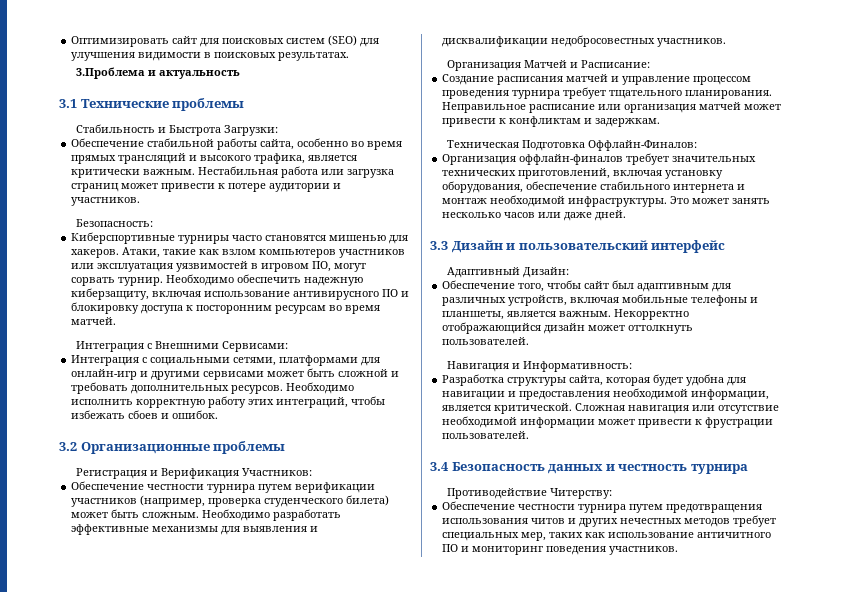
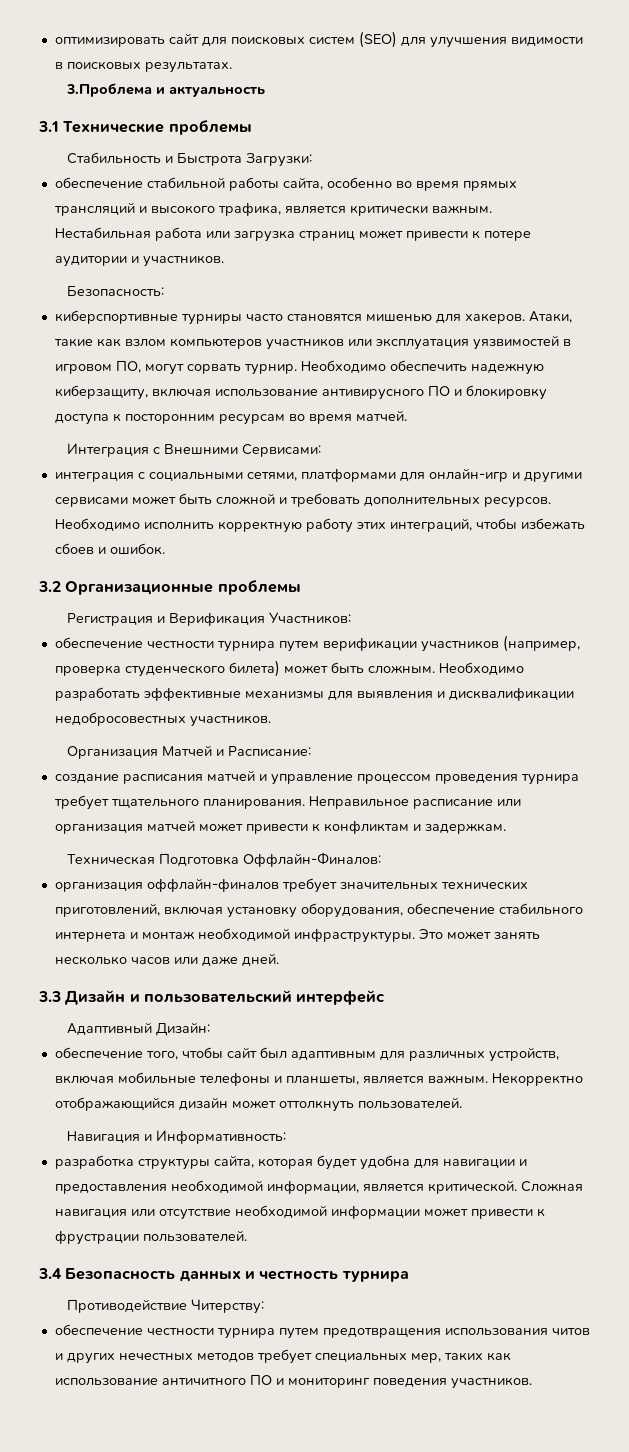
[71,36,170,47] Оптимизировать -> [54,37,165,47] оптимизировать
[71,138,145,147] Обеспечение -> [54,177,143,188] обеспечение
[71,232,176,244] Киберспортивные -> [54,310,178,324] киберспортивные
[71,355,140,366] Интеграция -> [54,472,134,482] интеграция
[71,481,145,490] Обеспечение -> [54,637,143,648] обеспечение
[442,74,495,85] Создание -> [54,774,119,783] создание
[442,154,517,165] Организация -> [54,882,143,892] организация
[442,280,516,289] Обеспечение -> [54,1047,143,1058] обеспечение
[442,374,505,386] Разработка -> [54,1155,134,1169] разработка
[442,501,516,510] Обеспечение -> [54,1324,143,1335] обеспечение

